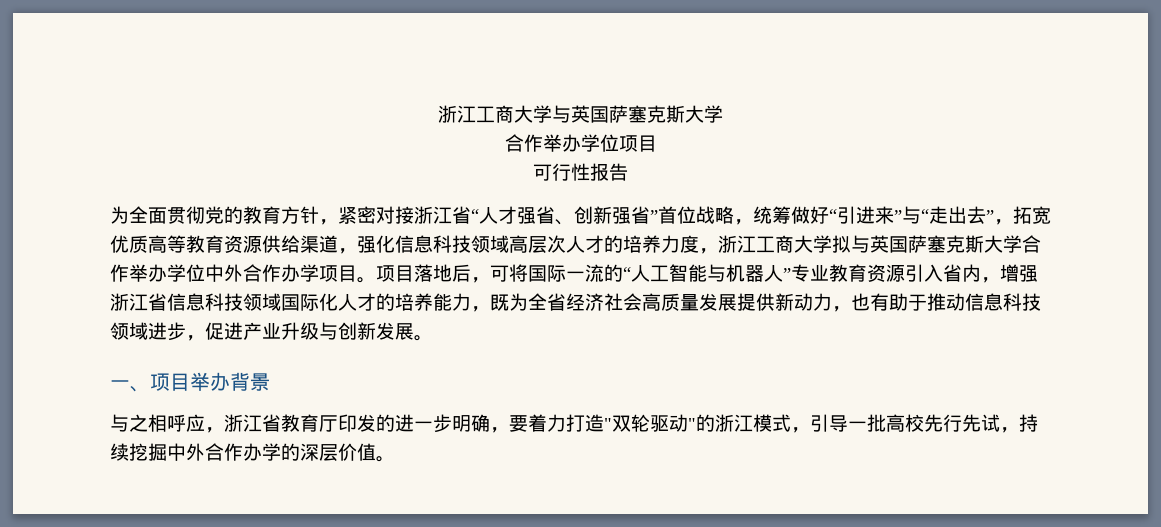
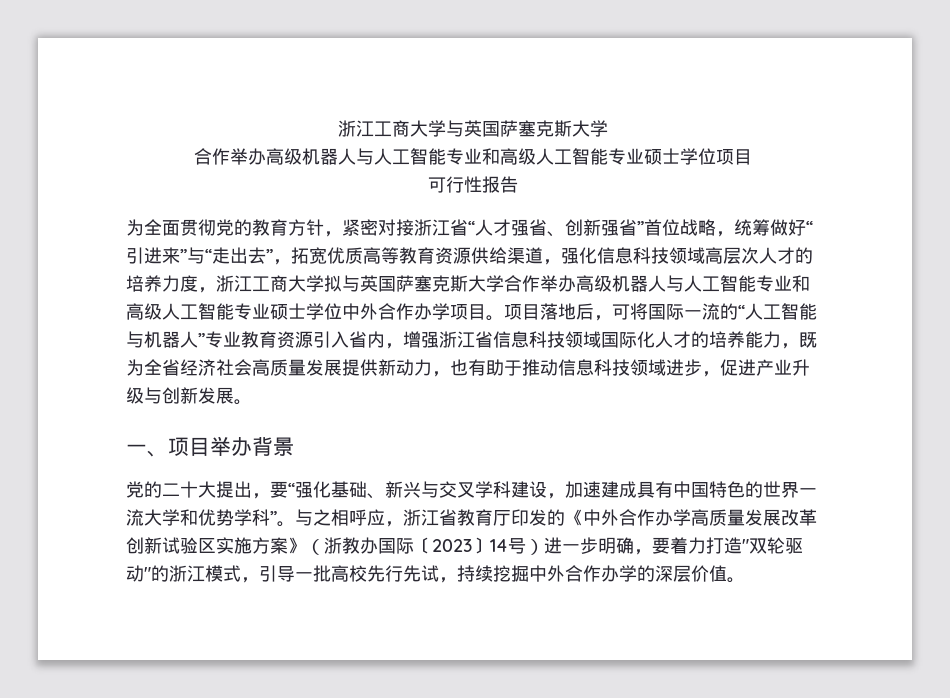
(581, 143) none -> [265,148,680,165] 高级机器人与人工智能专业和高级人工智能专业硕士
(167, 273) none -> [576,275,810,292] [126,303,306,320] 高级机器人与人工智能专业和高级人工智能专业硕士
(270, 382) none -> [126,481,817,499] [126,509,295,527] 党的二十大提出，要“强化基础、新兴与交叉学科建设，加速建成具有中国特色的世界一流大学和优势学科”。
(395, 423) none -> [565,509,817,526] [126,537,544,555] 《中外合作办学高质量发展改革创新试验区实施方案》（浙教办国际〔2023〕14号）

